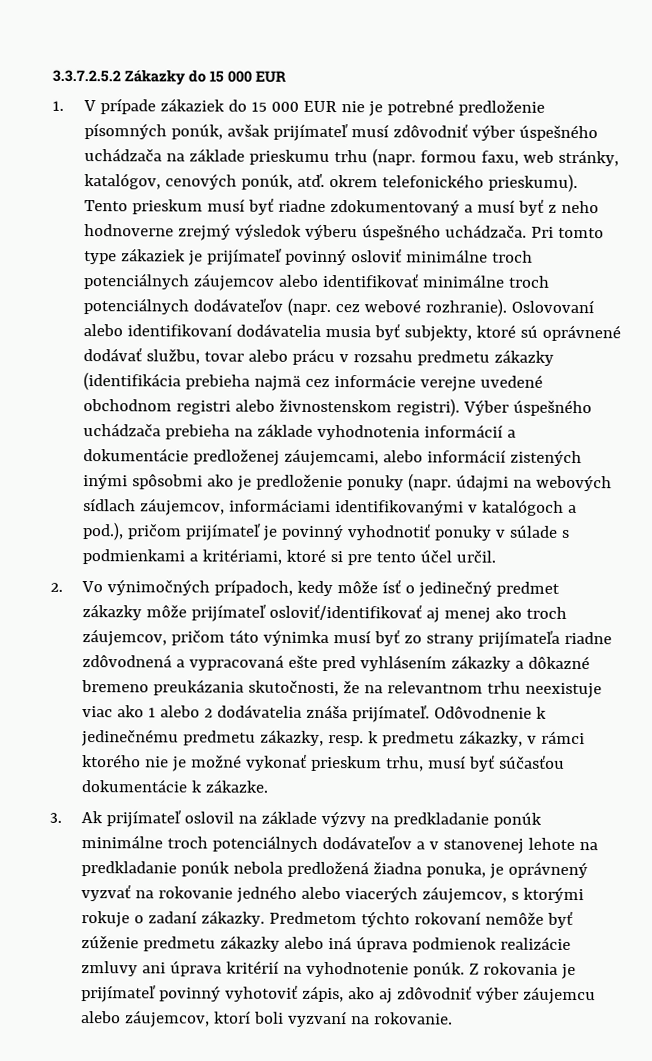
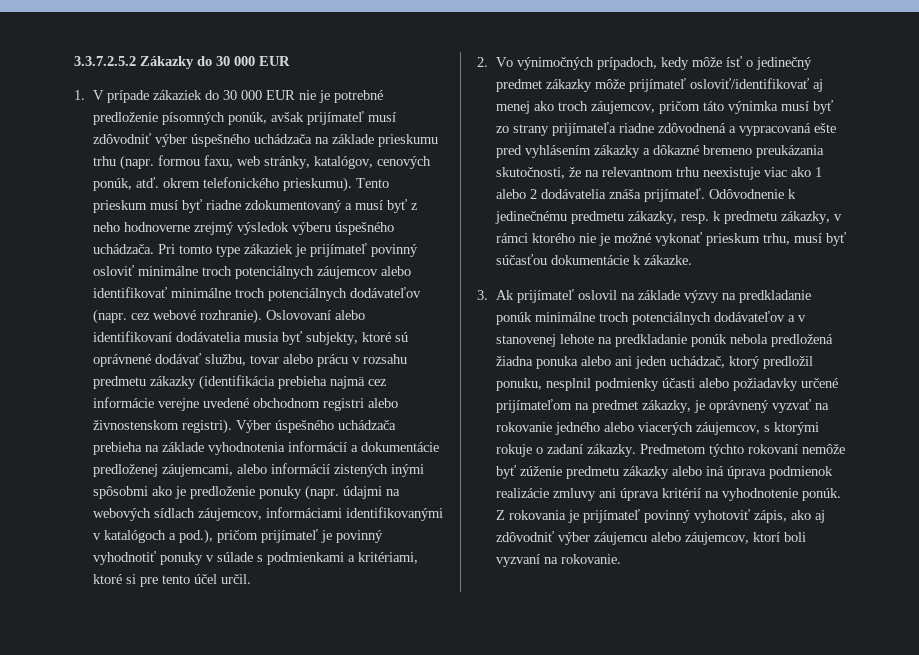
[209,70,224,83] 15 -> [216,56,230,66] 30
[250,101,267,112] 15 -> [222,90,237,100] 30
[425,862,486,878] ponuka, -> [535,356,813,369] [495,378,838,391] [495,399,691,413] ponuka alebo ani jeden uchádzač, ktorý predložil ponuku, nesplnil podmienky účasti alebo požiadavky určené prijímateľom na predmet zákazky,

